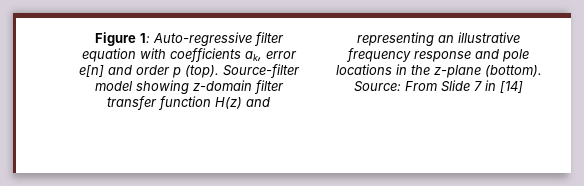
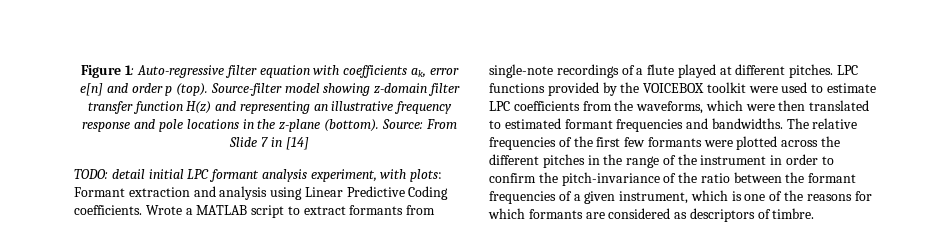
(523, 87) none -> [74,169,443,182] [74,186,449,200] [74,205,436,218] [489,64,859,78] [489,82,877,96] [489,100,870,114] [489,118,858,132] [489,136,841,150] [489,154,834,168] [489,172,857,186] [489,190,872,204] [488,208,815,222] // TODO: detail initial LPC formant analysis experiment, with plots: Formant extraction and analysis using Linear Predictive Coding coefficients. Wrote a MATLAB script to extract formants from single-note recordings of a flute played at different pitches. LPC functions provided by the VOICEBOX toolkit were used to estimate LPC coefficients from the waveforms, which were then translated to estimated formant frequencies and bandwidths. The relative frequencies of the first few formants were plotted across the different pitches in the range of the instrument in order to confirm the pitch-invariance of the ratio between the formant frequencies of a given instrument, which is one of the reasons for which formants are considered as descriptors of timbre.

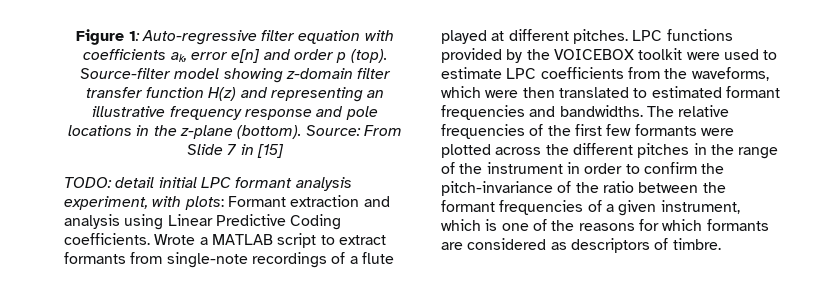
[285,137,309,150] [14] -> [256,144,284,158] [15]

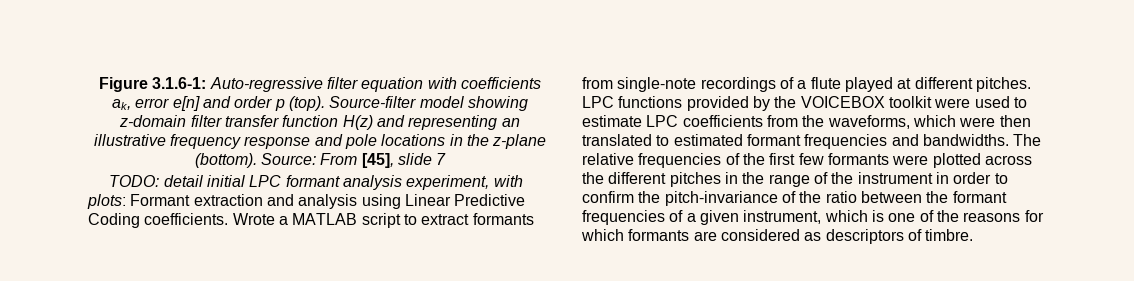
[128,31,140,41] 1: -> [152,77,207,89] 3.1.6-1:
[187,144,224,155] Slide -> [361,153,432,168] [45], slide
[240,144,284,158] in [15] -> (447, 159) none

